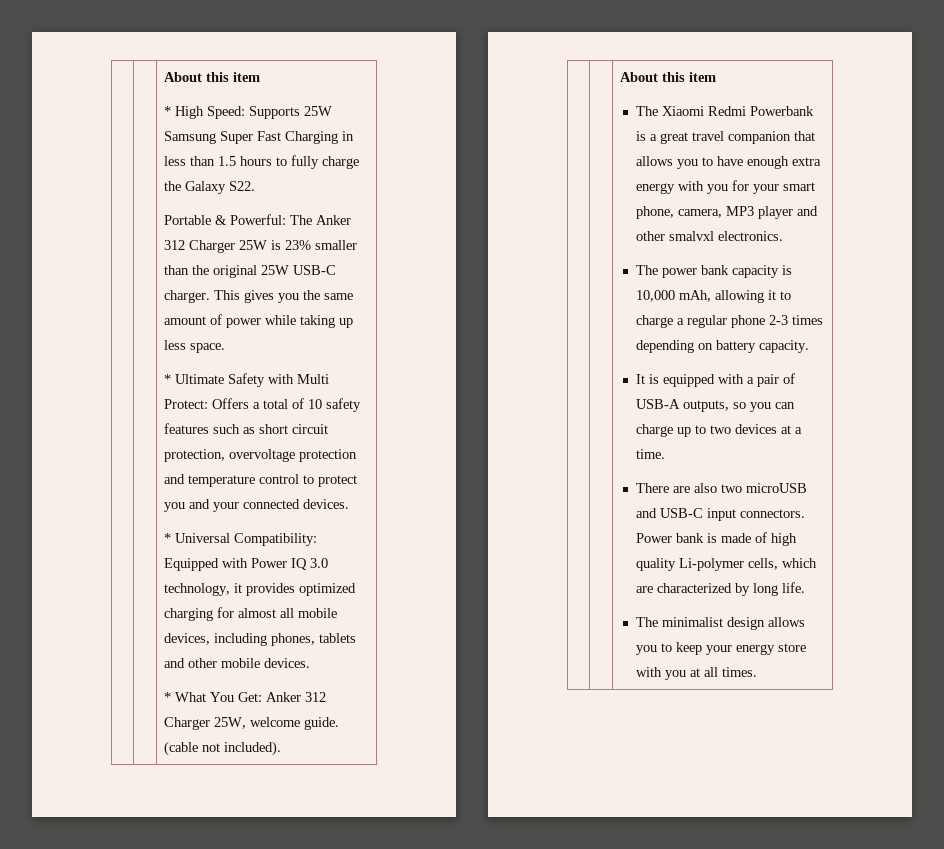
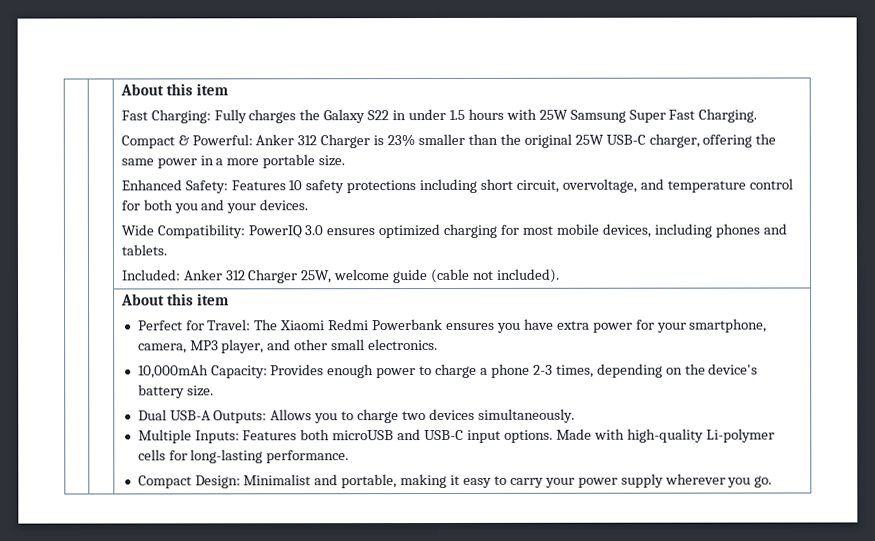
[163,72,260,82] [163,106,332,119] [163,131,354,144] [163,155,359,169] [163,181,255,194] [163,215,211,225] | | About this item // * High Speed: Supports 25W Samsung Super Fast Charging in less than 1.5 hours to fully charge the Galaxy S22. // Portable -> [119,83,229,96] [120,108,758,124] [120,135,175,149] | | About this item // Fast Charging: Fully charges the Galaxy S22 in under 1.5 hours with 25W Samsung Super Fast Charging. // Compact
[289,215,351,225] [163,240,267,253] The Anker 312 Charger 25W -> [255,134,371,149] Anker 312 Charger
[163,290,353,303] [163,314,353,328] [163,340,225,353] [163,373,329,387] [163,398,361,412] [163,423,328,434] [163,449,357,462] charger. This gives you the same amount of power while taking up less space. // * Ultimate Safety with Multi Protect: Offers a total of 10 safety features such as short circuit protection, overvoltage protection -> [648,133,777,148] [120,154,346,169] [120,178,637,194] charger, offering the same power in a more portable size. // Enhanced Safety: Features 10 safety protections including short circuit, overvoltage,
[302,475,357,487] to protect -> [120,199,173,211] for both
[242,499,349,509] [163,533,317,546] [163,558,328,571] [163,583,295,596] connected devices. // * Universal Compatibility: Equipped with Power IQ 3.0 technology, it provides -> [259,199,309,211] [120,224,376,239] devices. // Wide Compatibility: PowerIQ 3.0 ensures
[237,608,294,618] almost all -> [522,225,554,235] most
[270,633,356,646] [163,658,310,668] [163,692,262,702] phones, tablets and other mobile devices. // * What You Get: -> [714,223,787,238] [120,244,167,256] [120,269,181,281] phones and tablets. // Included:
[303,717,339,730] guide. -> [392,269,429,284] guide
(716, 77) none -> [137,319,252,331] Perfect for Travel:
[635,131,815,144] [635,156,821,169] [635,180,815,194] [635,206,674,219] is a great travel companion that allows you to have enough extra energy with you for your smart phone, -> [446,318,768,333] ensures you have extra power for your smartphone,
[757,206,818,219] [635,231,714,241] player and other smalvxl -> [221,339,366,354] player, and other small
[635,265,792,278] [635,290,776,303] The power bank capacity is 10,000 mAh, allowing it -> [137,364,417,379] 10,000mAh Capacity: Provides enough power
[686,315,727,328] regular -> (489, 371) none
[791,315,823,325] times -> [555,364,594,378] times,
[715,340,809,353] [635,373,795,387] [635,399,795,412] [635,424,802,437] [635,449,665,459] [635,483,807,493] [635,508,805,521] [635,532,797,546] [635,558,817,571] [635,582,805,596] [635,617,805,630] [635,642,806,655] [635,667,757,680] battery capacity. // It is equipped with a pair of USB-A outputs, so you can charge up to two devices at a time. // There are also two microUSB and USB-C input connectors. Power bank is made of high quality Li-polymer cells, which are characterized by long life. // The minimalist design allows you to keep your energy store with you at all times. -> [684,363,759,375] [137,384,214,399] [137,408,575,424] [137,428,775,444] [137,449,350,464] [137,473,773,489] the device's battery size. // Dual USB-A Outputs: Allows you to charge two devices simultaneously. // Multiple Inputs: Features both microUSB and USB-C input options. Made with high-quality Li-polymer cells for long-lasting performance. // Compact Design: Minimalist and portable, making it easy to carry your power supply wherever you go.

